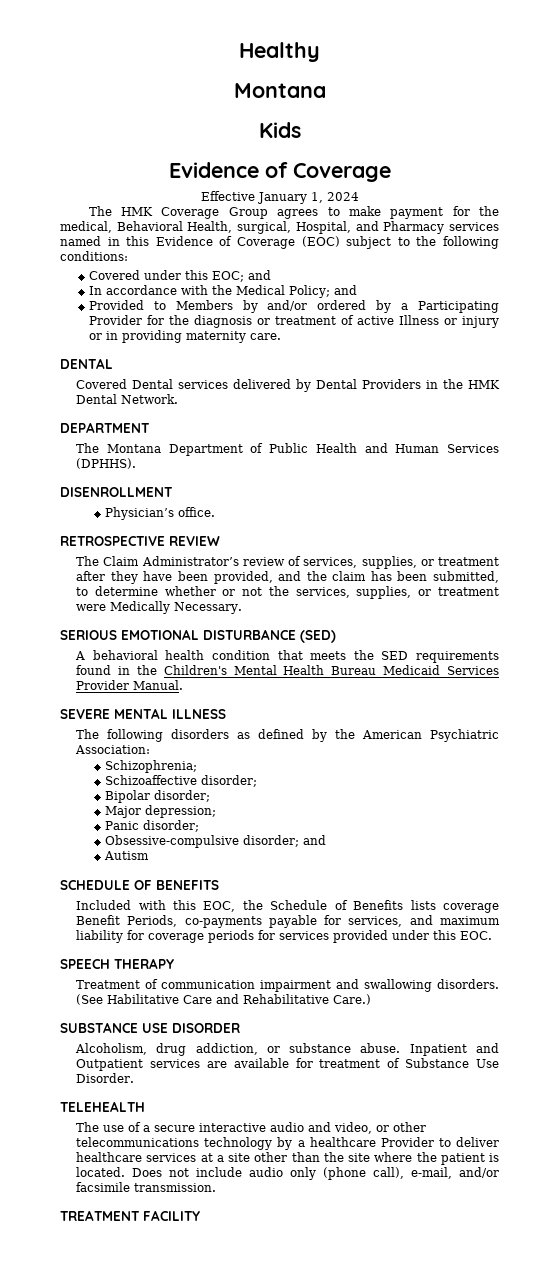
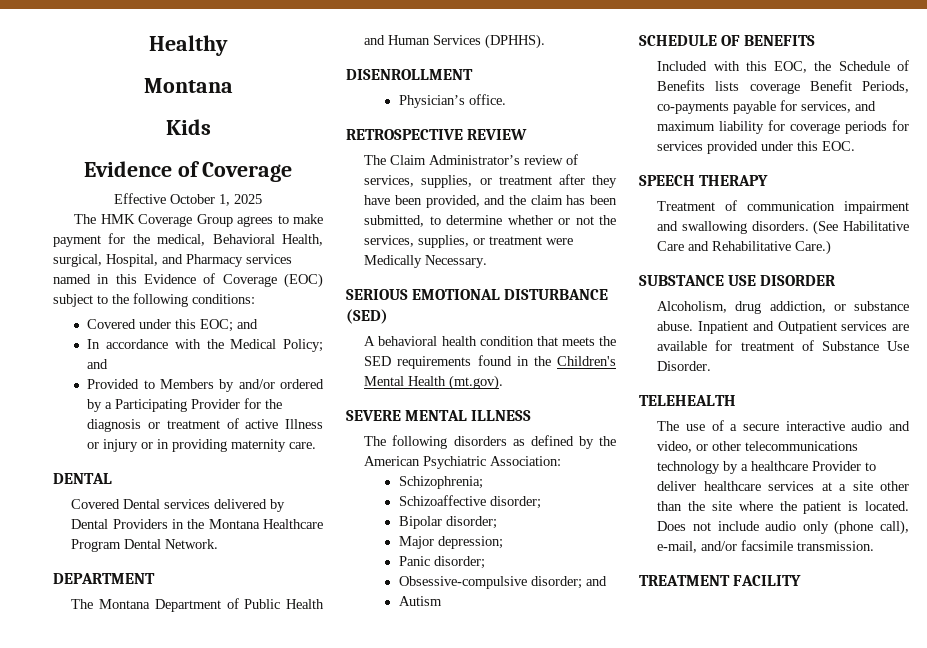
[256,192,359,204] January 1, 2024 -> [170,194,262,206] October 1, 2025
[467,380,500,389] HMK -> [208,519,323,529] [71,539,122,552] Montana Healthcare Program
[331,665,499,675] [76,680,184,690] Bureau Medicaid Services Provider Manual. -> [449,375,504,390] (mt.gov).

